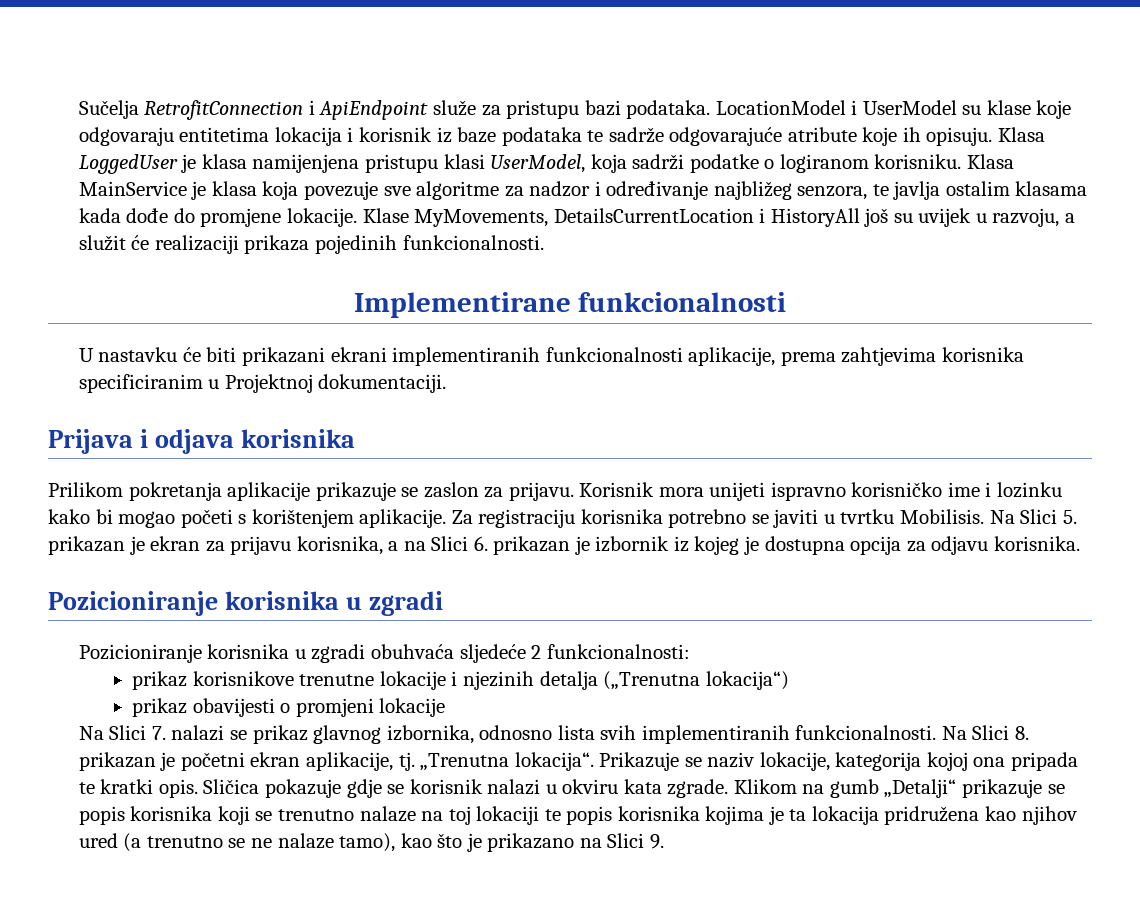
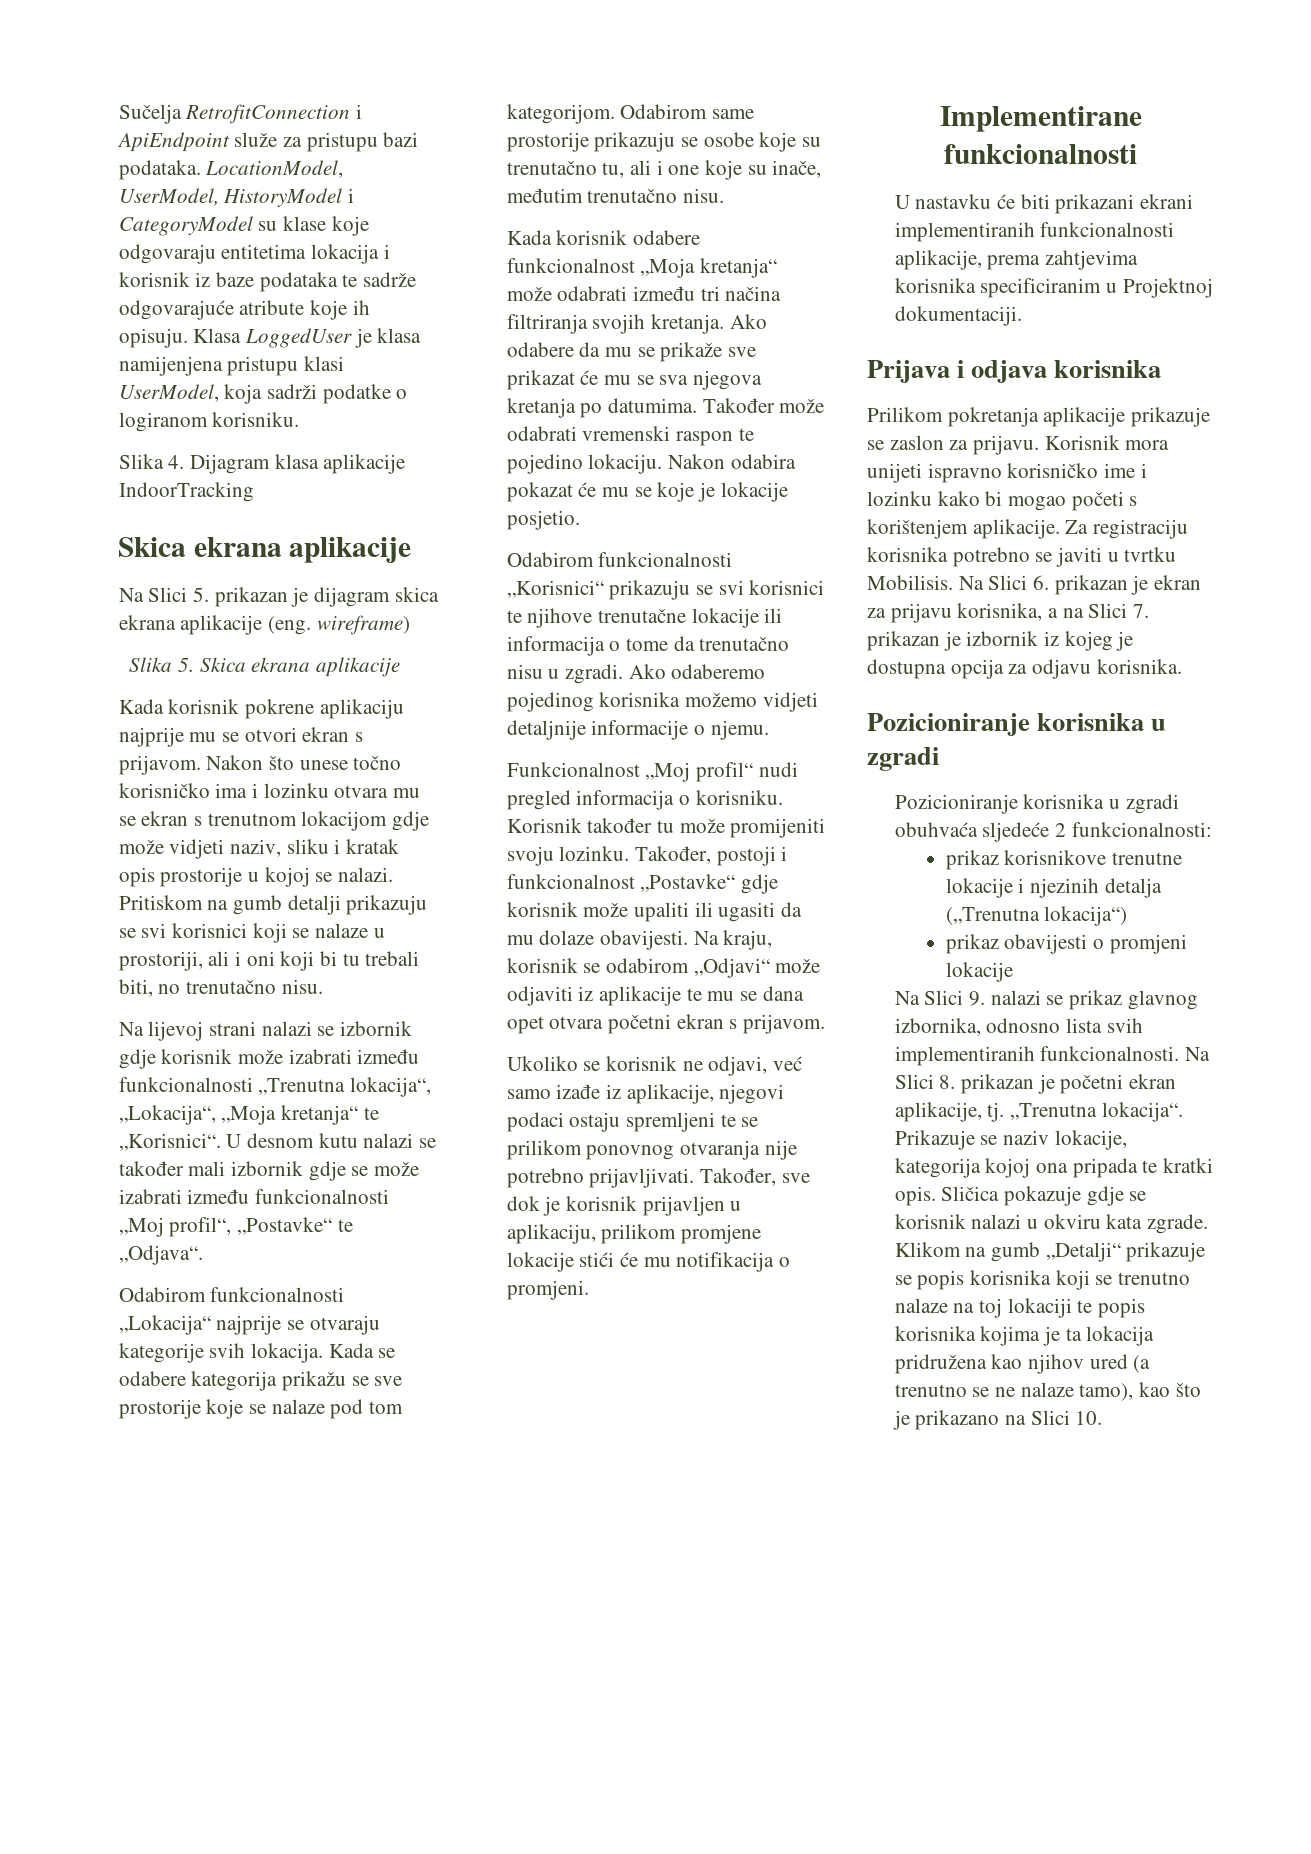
[715,100,957,115] LocationModel i UserModel -> [205,160,344,178] [118,188,355,208] [118,216,253,236] LocationModel, UserModel, HistoryModel i CategoryModel
[966,154,1014,169] [78,181,1088,200] [78,208,1075,227] [78,235,544,254] Klasa MainService je klasa koja povezuje sve algoritme za nadzor i određivanje najbližeg senzora, te javlja ostalim klasama kada dođe do promjene lokacije. Klase MyMovements, DetailsCurrentLocation i HistoryAll još su uvijek u razvoju, a služit će realizaciji prikaza pojedinih funkcionalnosti. -> [118,454,406,474] [118,482,254,502] [117,537,412,563] [118,587,439,607] [118,615,410,635] [129,657,400,677] [118,699,404,719] [118,727,364,747] [118,755,402,775] [118,783,421,798] [118,811,430,831] [118,839,400,859] [118,867,394,887] [118,895,428,915] [118,923,385,943] [118,951,420,971] [118,979,323,997] [118,1021,413,1041] [118,1049,420,1069] [118,1077,432,1097] [118,1105,379,1125] [118,1133,437,1151] [118,1161,420,1181] [118,1189,390,1204] [118,1217,353,1237] [118,1245,203,1265] [118,1287,345,1302] [118,1315,380,1335] [118,1343,396,1363] [118,1371,403,1391] [118,1399,404,1419] [506,104,755,124] [506,132,822,152] [506,160,822,180] [506,188,725,203] [506,230,701,245] [506,258,778,278] [506,286,782,301] [506,314,767,334] [506,342,757,362] [506,370,763,390] [506,398,825,418] [506,426,754,446] [506,454,796,474] [506,482,788,502] [506,510,580,530] [506,552,733,567] [506,580,825,600] [506,608,783,628] [506,636,790,656] [506,664,766,684] [506,692,818,712] [506,720,769,740] [506,762,798,782] [506,790,783,810] [506,818,826,838] [506,846,788,866] [506,874,779,894] [506,902,803,922] [506,930,773,950] [506,958,821,978] [506,986,804,1006] [506,1014,826,1034] [506,1056,803,1076] [506,1084,785,1104] [506,1112,759,1132] [506,1140,797,1160] [506,1168,810,1188] [506,1196,742,1216] [506,1224,762,1244] [506,1252,791,1272] [506,1280,589,1300] // Slika 4. Dijagram klasa aplikacije IndoorTracking // Skica ekrana aplikacije // Na Slici 5. prikazan je dijagram skica ekrana aplikacije (eng. wireframe) // Slika 5. Skica ekrana aplikacije // Kada korisnik pokrene aplikaciju najprije mu se otvori ekran s prijavom. Nakon što unese točno korisničko ima i lozinku otvara mu se ekran s trenutnom lokacijom gdje može vidjeti naziv, sliku i kratak opis prostorije u kojoj se nalazi. Pritiskom na gumb detalji prikazuju se svi korisnici koji se nalaze u prostoriji, ali i oni koji bi tu trebali biti, no trenutačno nisu. // Na lijevoj strani nalazi se izbornik gdje korisnik može izabrati između funkcionalnosti „Trenutna lokacija“, „Lokacija“, „Moja kretanja“ te „Korisnici“. U desnom kutu nalazi se također mali izbornik gdje se može izabrati između funkcionalnosti „Moj profil“, „Postavke“ te „Odjava“. // Odabirom funkcionalnosti „Lokacija“ najprije se otvaraju kategorije svih lokacija. Kada se odabere kategorija prikažu se sve prostorije koje se nalaze pod tom kategorijom. Odabirom same prostorije prikazuju se osobe koje su trenutačno tu, ali i one koje su inače, međutim trenutačno nisu. // Kada korisnik odabere funkcionalnost „Moja kretanja“ može odabrati između tri načina filtriranja svojih kretanja. Ako odabere da mu se prikaže sve prikazat će mu se sva njegova kretanja po datumima. Također može odabrati vremenski raspon te pojedino lokaciju. Nakon odabira pokazat će mu se koje je lokacije posjetio. // Odabirom funkcionalnosti „Korisnici“ prikazuju se svi korisnici te njihove trenutačne lokacije ili informacija o tome da trenutačno nisu u zgradi. Ako odaberemo pojedinog korisnika možemo vidjeti detaljnije informacije o njemu. // Funkcionalnost „Moj profil“ nudi pregled informacija o korisniku. Korisnik također tu može promijeniti svoju lozinku. Također, postoji i funkcionalnost „Postavke“ gdje korisnik može upaliti ili ugasiti da mu dolaze obavijesti. Na kraju, korisnik se odabirom „Odjavi“ može odjaviti iz aplikacije te mu se dana opet otvara početni ekran s prijavom. // Ukoliko se korisnik ne odjavi, već samo izađe iz aplikacije, njegovi podaci ostaju spremljeni te se prilikom ponovnog otvaranja nije potrebno prijavljivati. Također, sve dok je korisnik prijavljen u aplikaciju, prilikom promjene lokacije stići će mu notifikacija o promjeni.
[1062,510,1077,524] 5. -> [1033,575,1050,590] 6.
[473,536,488,551] 6. -> [1133,604,1150,618] 7.
[151,726,166,740] 7. -> [969,991,986,1006] 9.
[649,834,664,849] 9. -> [1075,1411,1103,1425] 10.

